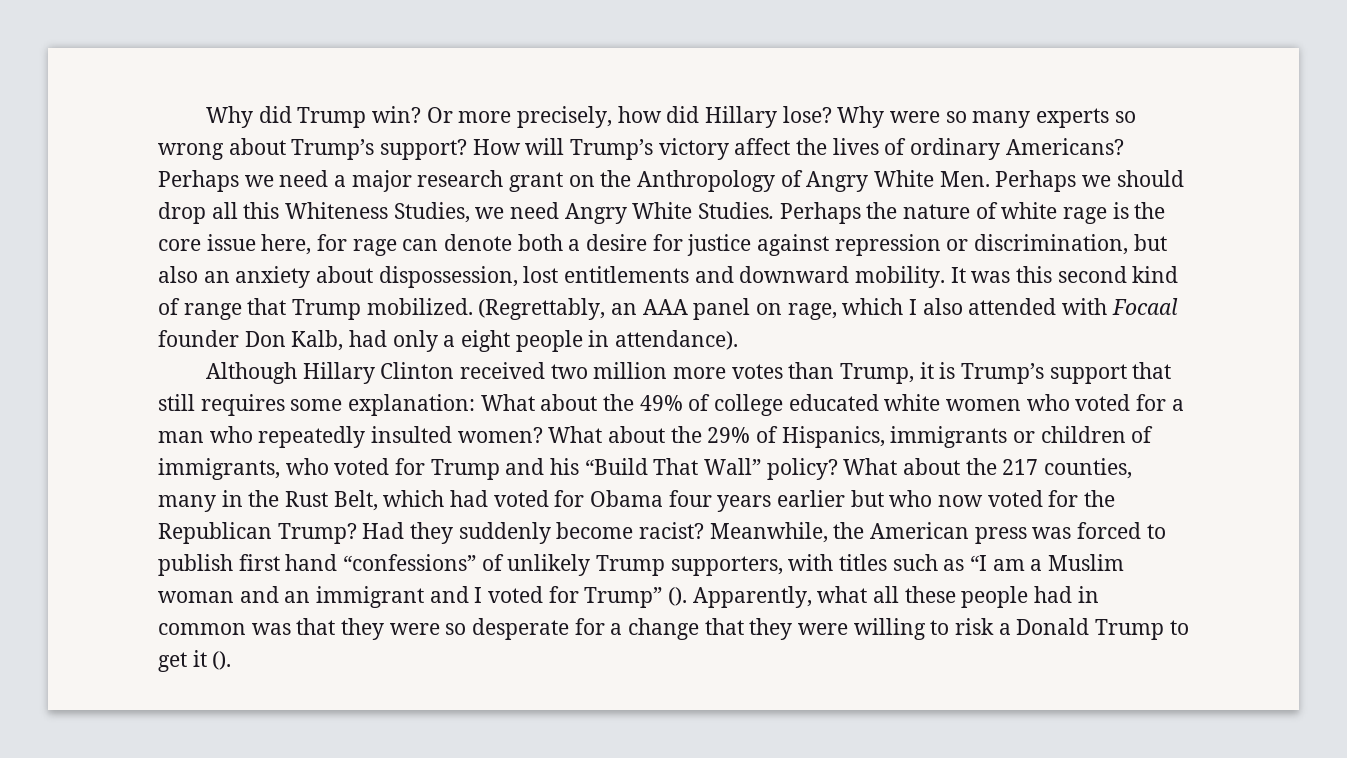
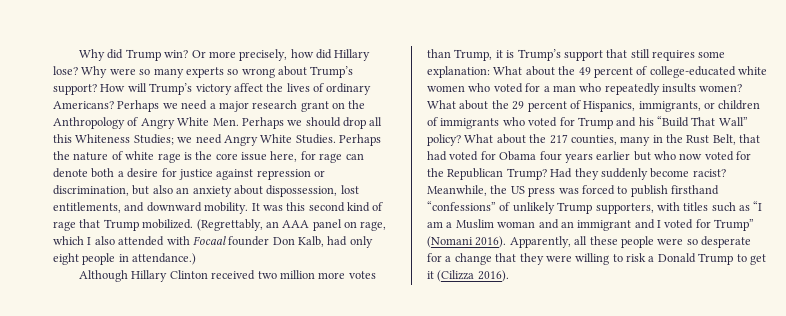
[393,202,470,223] Studies, -> [133,134,174,145] Studies;
[564,266,690,283] entitlements -> [53,202,121,213] entitlements,
[183,303,242,320] range -> [53,221,76,231] rage
[443,335,456,347] a -> (373, 242) none
[615,330,739,350] attendance). -> [132,253,197,265] attendance.)
[639,394,879,416] 49% of college educated -> [578,66,736,78] 49 percent of college-educated
[371,426,453,443] insulted -> [662,83,696,93] insults
[707,427,751,443] 29% -> [512,101,567,112] 29 percent
[890,426,1008,448] immigrants -> [638,101,701,112] immigrants,
[158,458,280,480] immigrants, -> [440,118,500,129] immigrants
[383,490,445,507] which -> [739,134,761,143] that
[870,522,970,539] American -> [510,186,525,194] US
[238,554,338,571] first hand -> [671,185,719,195] firsthand
[668,586,1099,608] [158,618,385,640] (). Apparently, what all these people had in common was that they -> [427,236,654,248] (Nomani 2016). Apparently, all these people
[212,651,232,670] (). -> [437,270,509,282] (Cilizza 2016).

